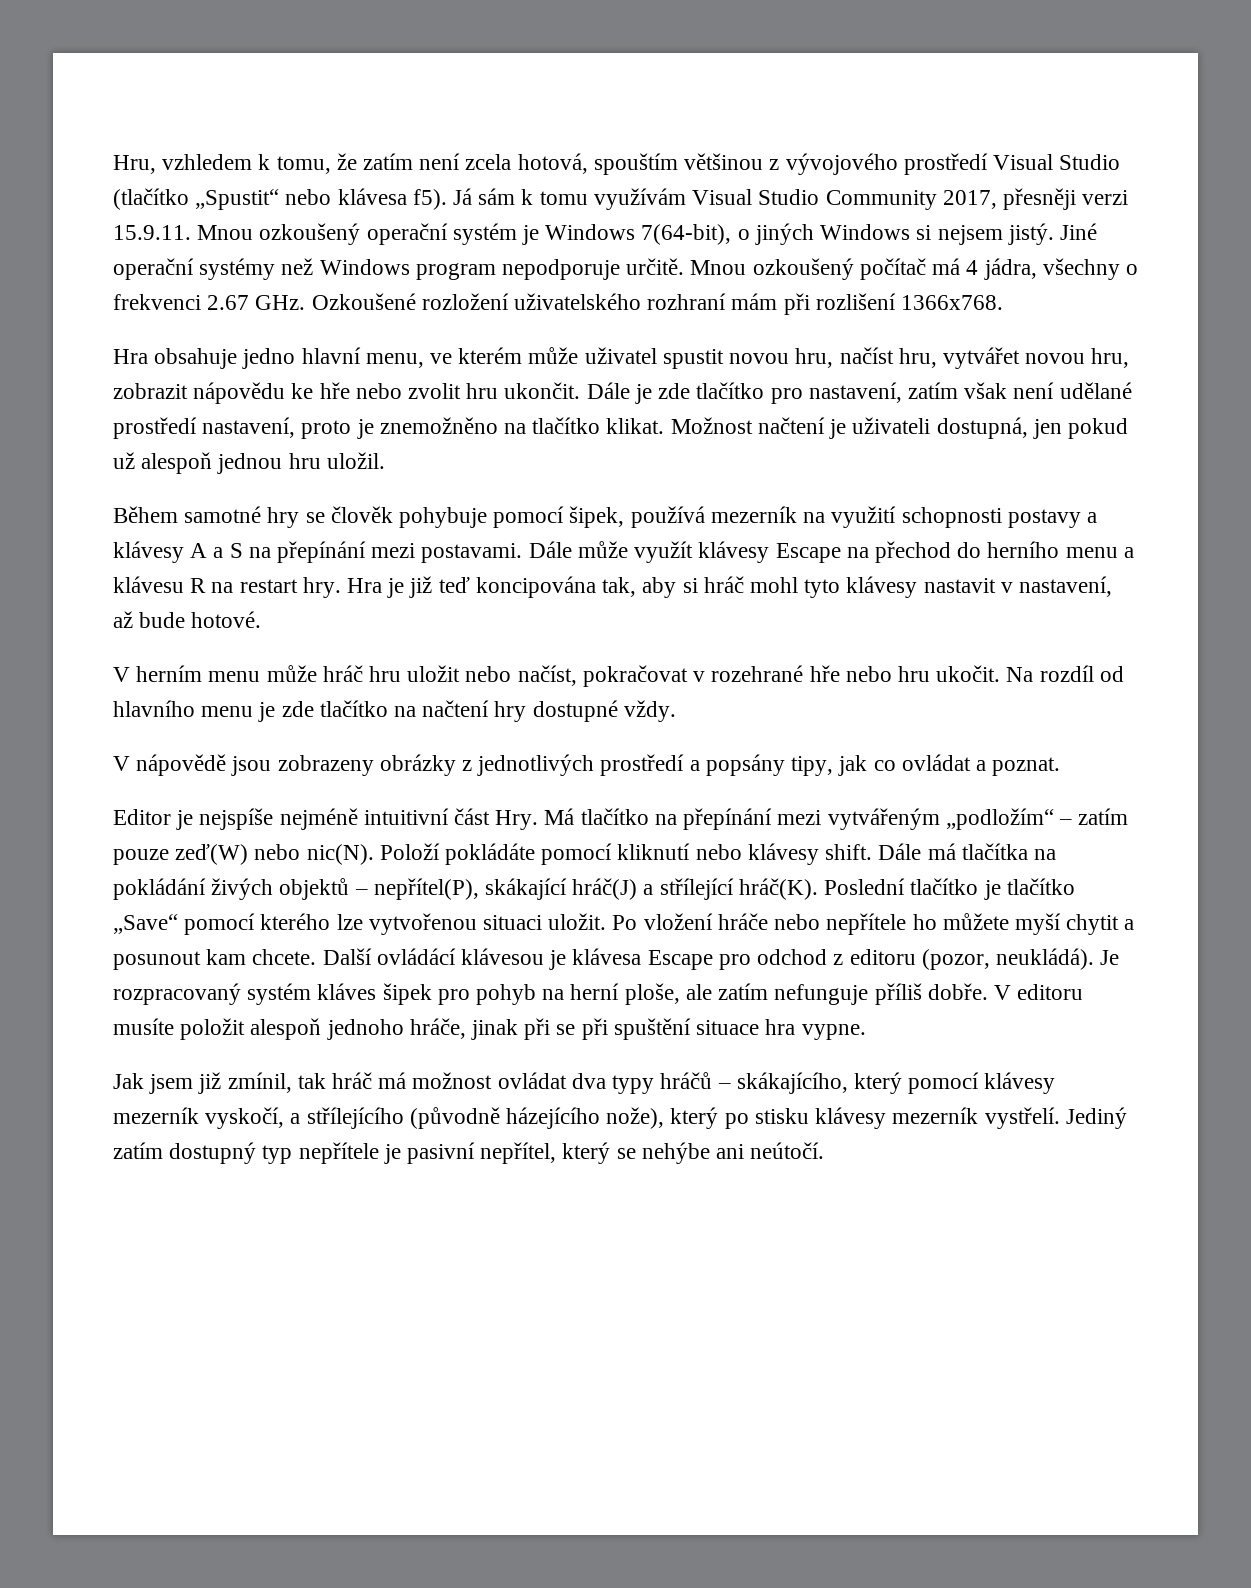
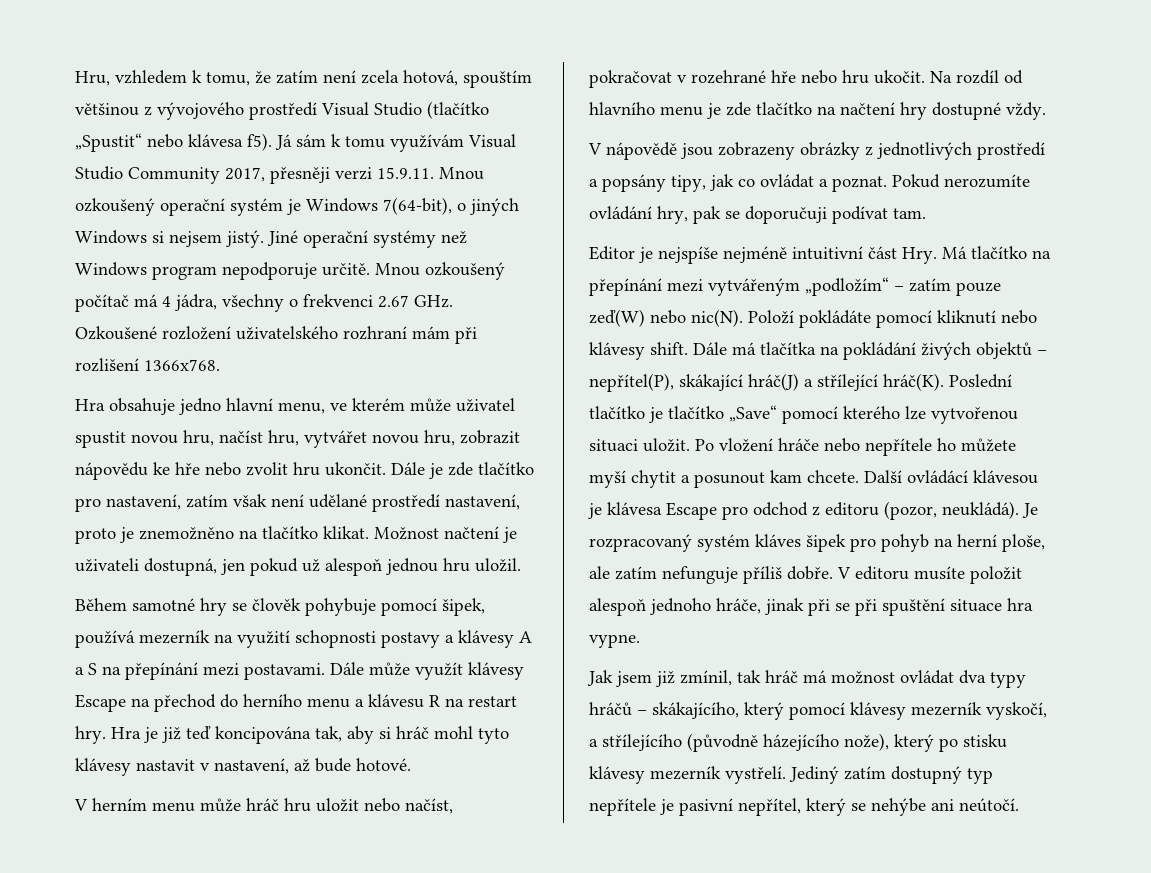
(1061, 766) none -> [892,174,1030,188] [589,206,926,224] Pokud nerozumíte ovládání hry, pak se doporučuji podívat tam.

